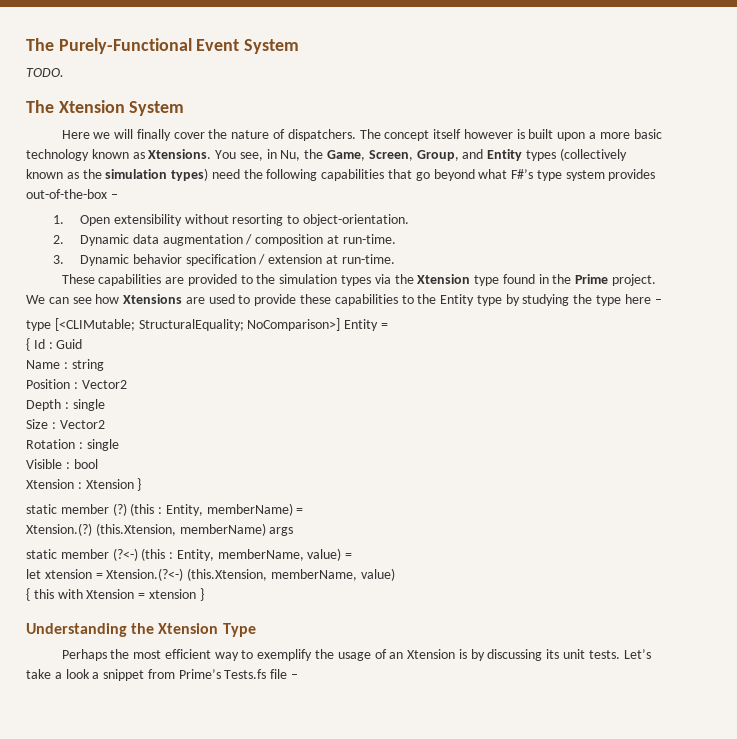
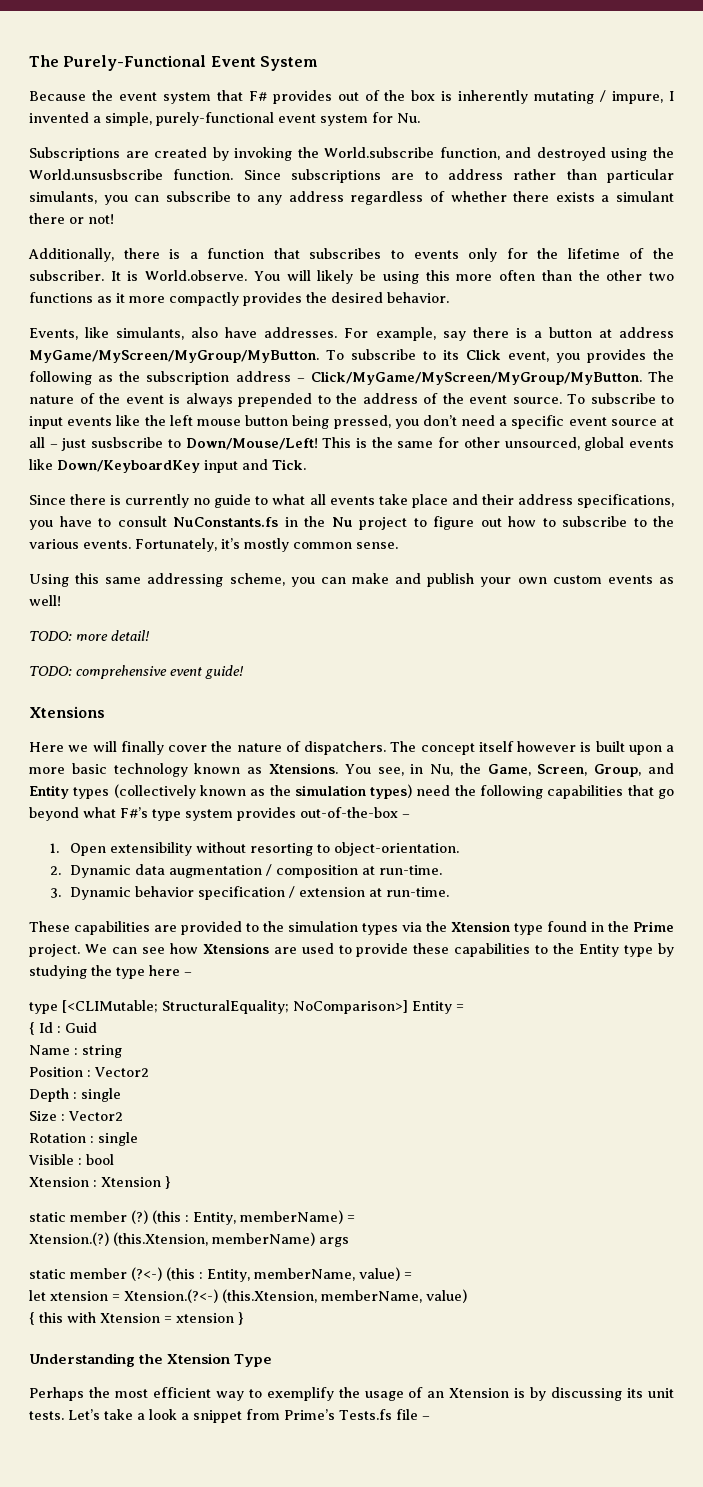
[26,68,64,77] [26,100,185,116] TODO. // The Xtension System -> [29,90,674,104] [29,112,420,126] [29,147,674,161] [29,169,674,183] [29,191,675,205] [29,213,114,224] [28,248,674,262] [29,270,674,284] [29,292,449,306] [29,327,674,341] [29,349,674,363] [29,371,674,385] [29,393,674,407] [29,415,674,429] [29,437,674,451] [29,459,306,473] [29,494,674,508] [29,516,674,530] [29,538,398,552] [29,573,674,587] [29,595,61,606] [29,630,150,641] [29,665,244,679] [29,706,105,718] Because the event system that F# provides out of the box is inherently mutating / impure, I invented a simple, purely-functional event system for Nu. // Subscriptions are created by invoking the World.subscribe function, and destroyed using the World.unsusbscribe function. Since subscriptions are to address rather than particular simulants, you can subscribe to any address regardless of whether there exists a simulant there or not! // Additionally, there is a function that subscribes to events only for the lifetime of the subscriber. It is World.observe. You will likely be using this more often than the other two functions as it more compactly provides the desired behavior. // Events, like simulants, also have addresses. For example, say there is a button at address MyGame/MyScreen/MyGroup/MyButton. To subscribe to its Click event, you provides the following as the subscription address – Click/MyGame/MyScreen/MyGroup/MyButton. The nature of the event is always prepended to the address of the event source. To subscribe to input events like the left mouse button being pressed, you don’t need a specific event source at all – just susbscribe to Down/Mouse/Left! This is the same for other unsourced, global events like Down/KeyboardKey input and Tick. // Since there is currently no guide to what all events take place and their address specifications, you have to consult NuConstants.fs in the Nu project to figure out how to subscribe to the various events. Fortunately, it’s mostly common sense. // Using this same addressing scheme, you can make and publish your own custom events as well! // TODO: more detail! // TODO: comprehensive event guide! // Xtensions

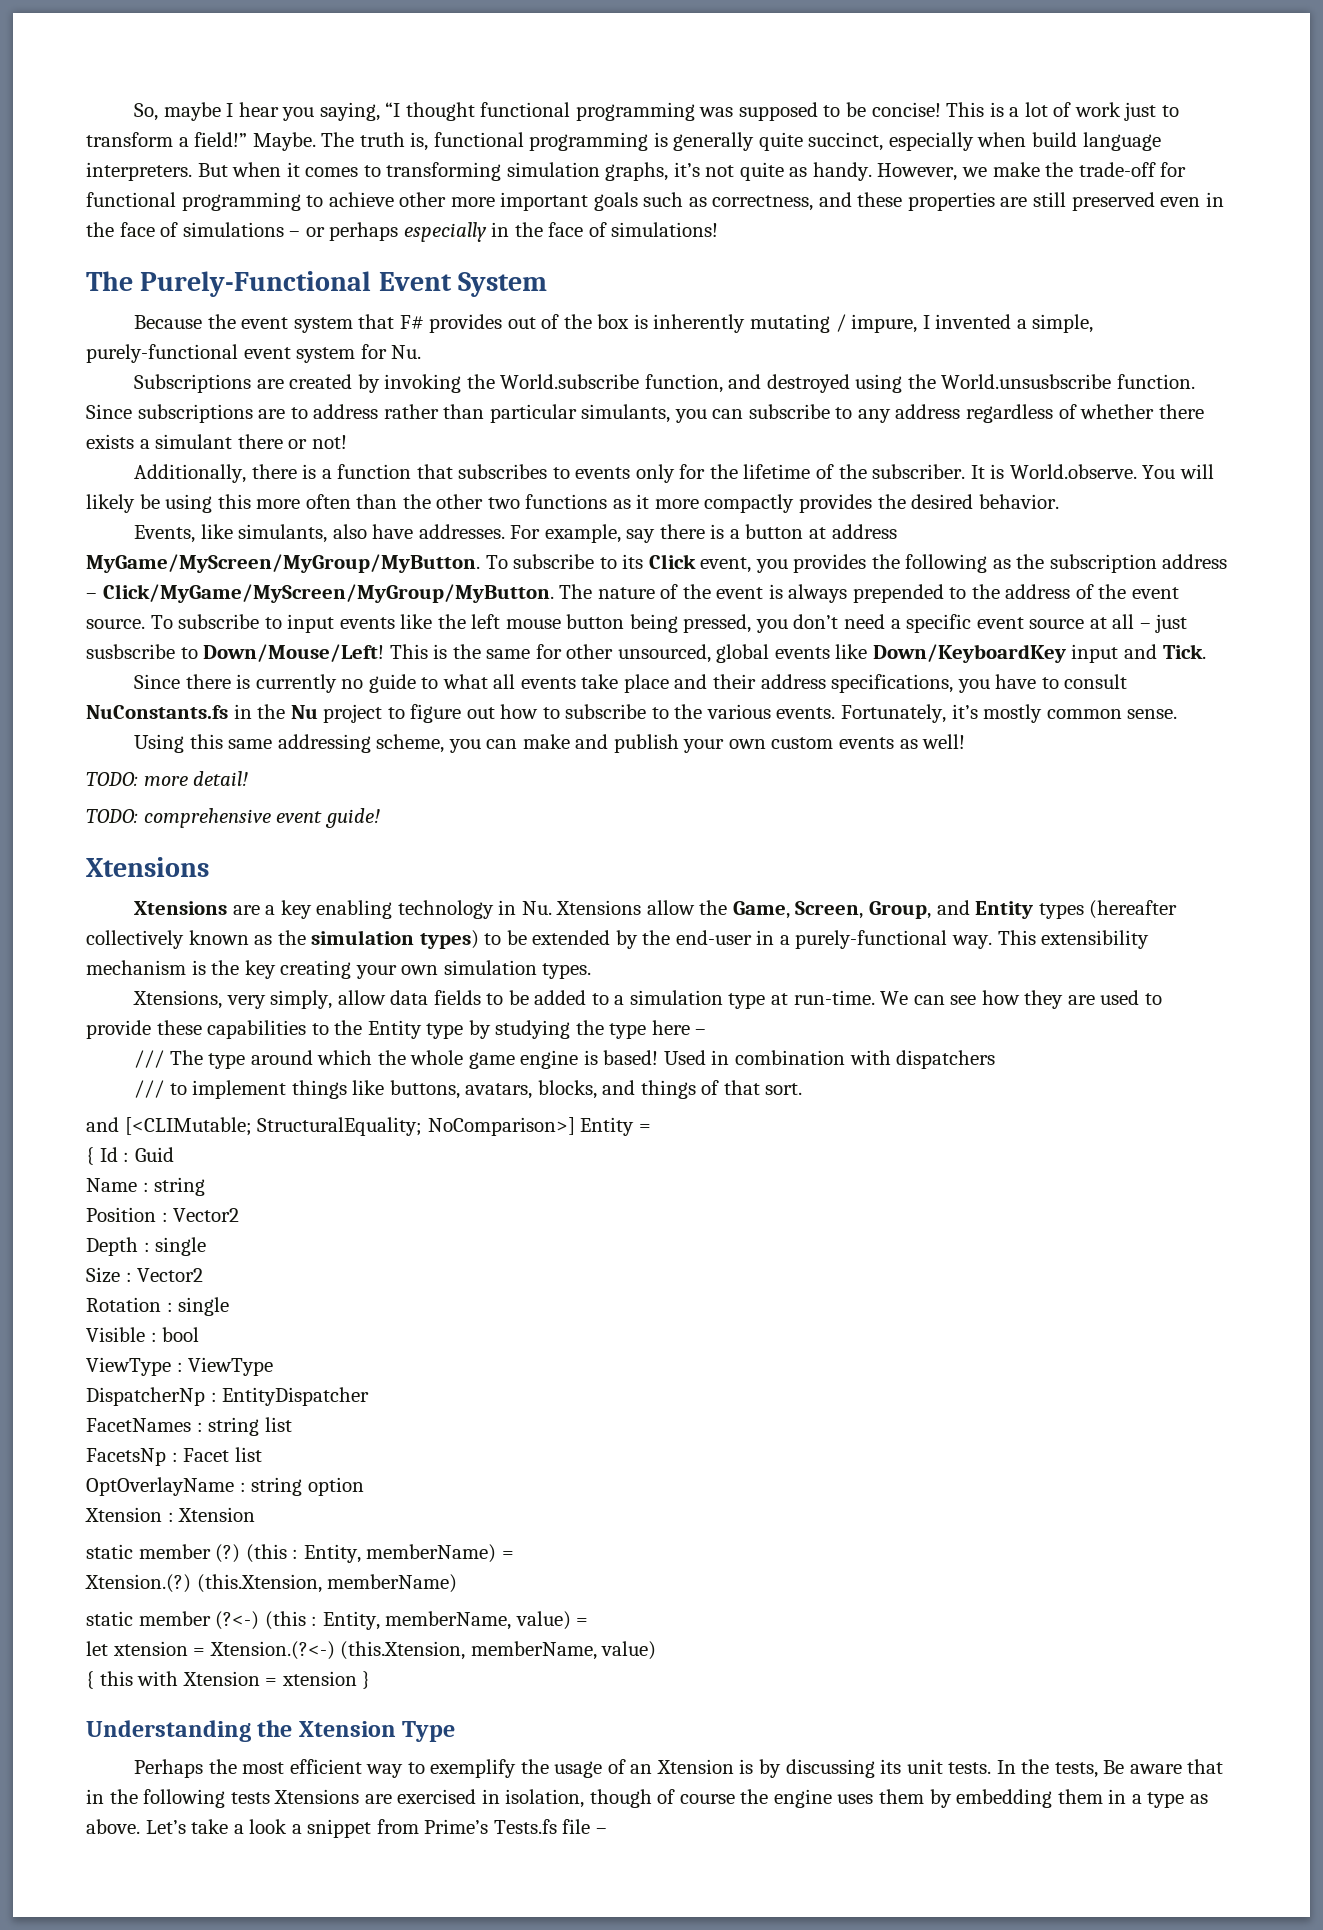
(29, 61) none -> [134,102,1179,121] [86,132,1161,151] [86,162,1187,181] [86,192,1224,211] [86,222,719,242] So, maybe I hear you saying, “I thought functional programming was supposed to be concise! This is a lot of work just to transform a field!” Maybe. The truth is, functional programming is generally quite succinct, especially when build language interpreters. But when it comes to transforming simulation graphs, it’s not quite as handy. However, we make the trade-off for functional programming to achieve other more important goals such as correctness, and these properties are still preserved even in the face of simulations – or perhaps especially in the face of simulations! //
[29,741,674,755] [29,763,454,777] Here we will finally cover the nature of dispatchers. The concept itself however is built upon a more basic technology known as Xtensions. You see, in Nu, -> [134,900,695,919] Xtensions are a key enabling technology in Nu. Xtensions allow
[113,784,196,799] (collectively -> [1089,900,1178,919] [86,930,184,949] (hereafter collectively
[416,785,674,799] [29,807,410,821] [49,842,460,856] [49,864,443,878] [49,886,450,900] [29,921,674,935] [29,944,80,957] need the following capabilities that go beyond what F#’s type system provides out-of-the-box – // 1. Open extensibility without resorting to object-orientation. // 2. Dynamic data augmentation / composition at run-time. // 3. Dynamic behavior specification / extension at run-time. // These capabilities are provided to the simulation types via the Xtension type found in the Prime project. -> [484,930,1150,949] [86,960,592,979] [133,990,875,1009] to be extended by the end-user in a purely-functional way. This extensibility mechanism is the key creating your own simulation types. // Xtensions, very simply, allow data fields to be added to a simulation type at run-time.
[202,943,269,954] Xtensions -> [1024,990,1064,1009] they
[29,1002,58,1014] type -> [134,1050,996,1069] [134,1080,803,1099] [86,1117,119,1132] /// The type around which the whole game engine is based! Used in combination with dispatchers // /// to implement things like buttons, avatars, blocks, and things of that sort. // and
(114, 1159) none -> [86,1357,274,1376] [86,1387,370,1406] [86,1417,292,1436] [86,1447,262,1466] [86,1477,364,1496] // ViewType : ViewType // DispatcherNp : EntityDispatcher // FacetNames : string list // FacetsNp : Facet list // OptOverlayName : string option
[165,1176,171,1189] } -> (256, 1514) none
[319,1237,349,1247] args -> (458, 1583) none
(64, 1415) none -> [996,1759,1224,1778] [86,1789,1208,1808] [86,1819,140,1834] In the tests, Be aware that in the following tests Xtensions are exercised in isolation, though of course the engine uses them by embedding them in a type as above.

